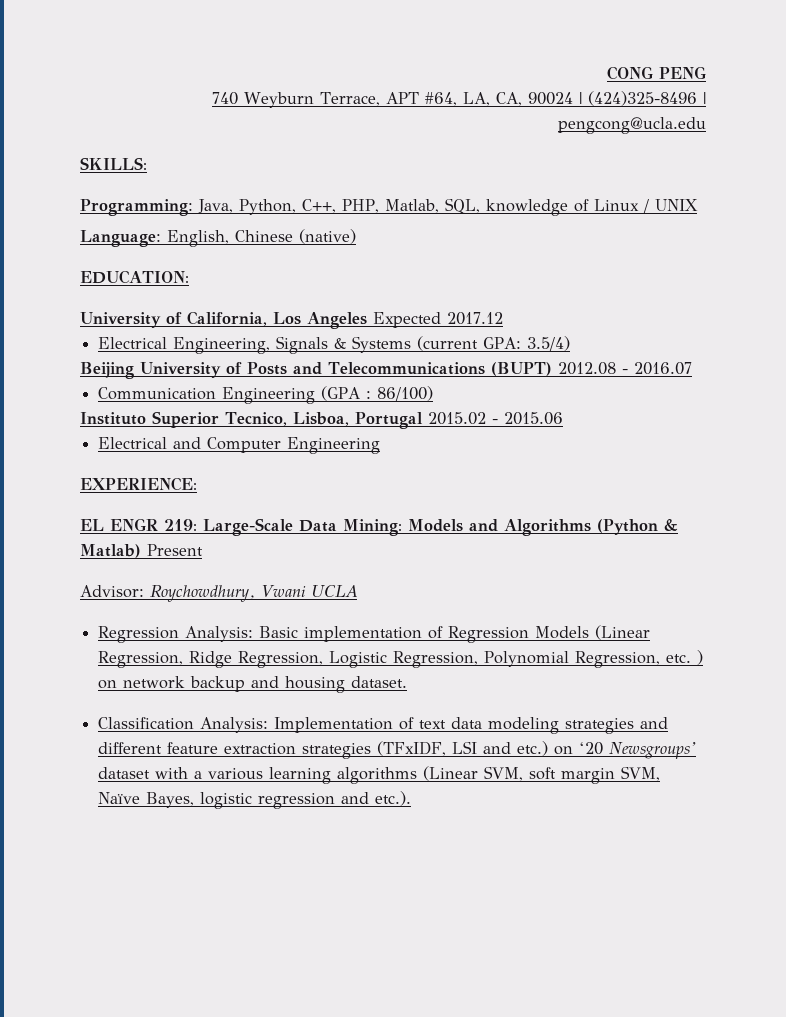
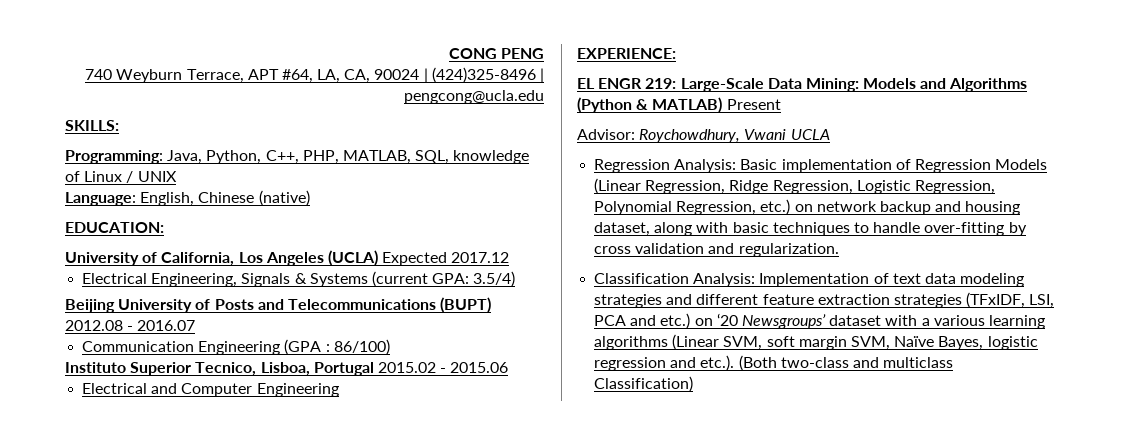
[384,199,439,213] Matlab, -> [342,150,411,164] MATLAB,
(367, 320) none -> [327,250,378,266] (UCLA)
[80,544,141,558] Matlab) -> [652,97,723,113] MATLAB)
[666,650,704,665] etc. ) -> [760,199,791,215] etc.)
[351,676,408,688] dataset. -> [594,222,1027,236] [594,243,839,257] dataset, along with basic techniques to handle over-fitting by cross validation and regularization.
[452,741,478,754] LSI -> [1029,294,1055,308] [594,315,627,326] LSI, PCA
(412, 798) none -> [738,355,954,371] [594,376,694,392] (Both two-class and multiclass Classification)

